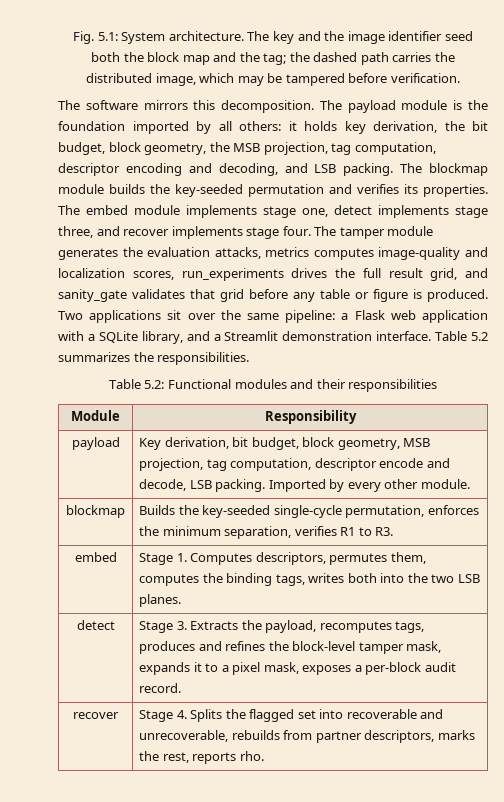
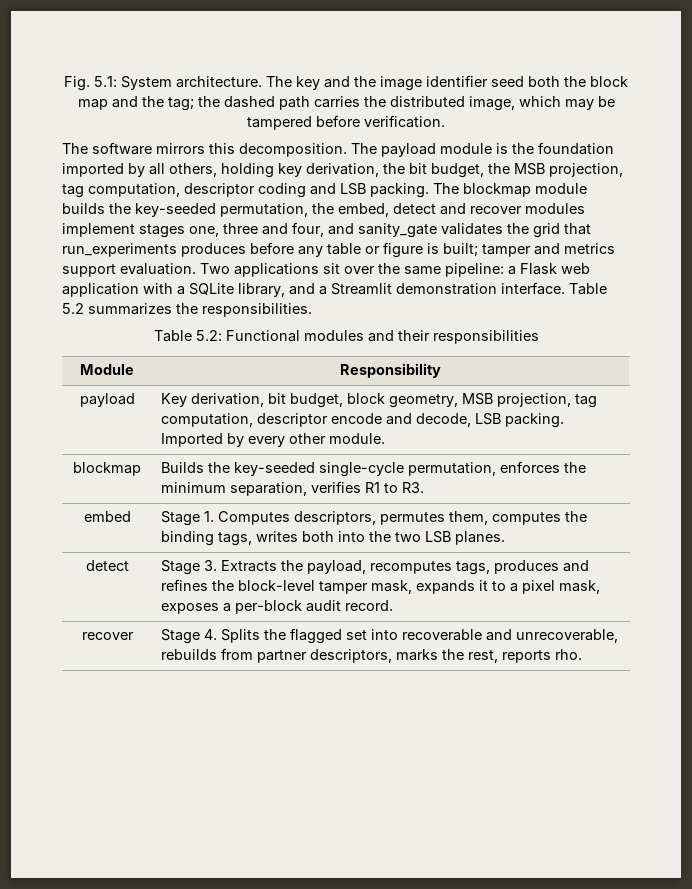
[239,121,337,131] others: it holds -> [169,163,274,178] others, holding
[108,142,207,155] block geometry, -> (484, 170) none
[125,163,278,176] encoding and decoding, -> [258,183,306,198] coding
[248,184,488,197] [58,205,488,218] [58,226,434,239] [58,247,488,260] [58,268,488,281] [58,289,244,302] permutation and verifies its properties. The embed module implements stage one, detect implements stage three, and recover implements stage four. The tamper module generates the evaluation attacks, metrics computes image-quality and localization scores, run_experiments drives the full result grid, and sanity_gate validates that grid -> [220,203,585,217] [62,222,591,238] [62,243,246,257] permutation, the embed, detect and recover modules implement stages one, three and four, and sanity_gate validates the grid that run_experiments produces
[427,289,488,302] produced. -> [443,243,615,257] [62,263,196,277] built; tamper and metrics support evaluation.

